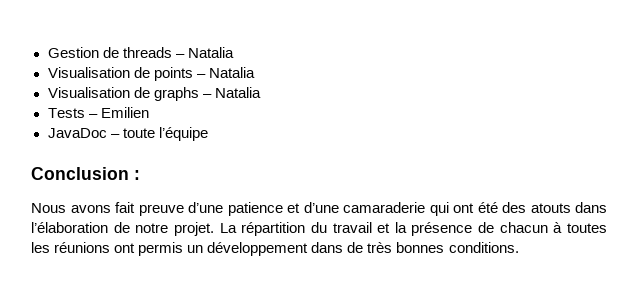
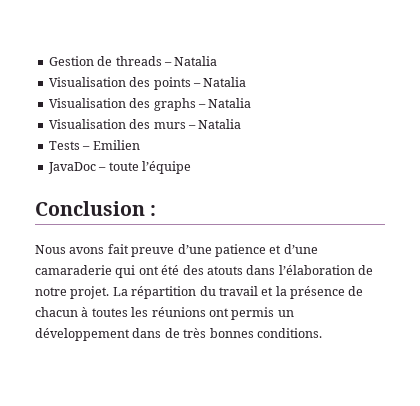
[133,67,150,78] de -> [129,77,151,87] des
[133,87,150,98] de -> [129,98,151,108] des
(261, 92) none -> [48,119,242,129] // Visualisation des murs – Natalia

